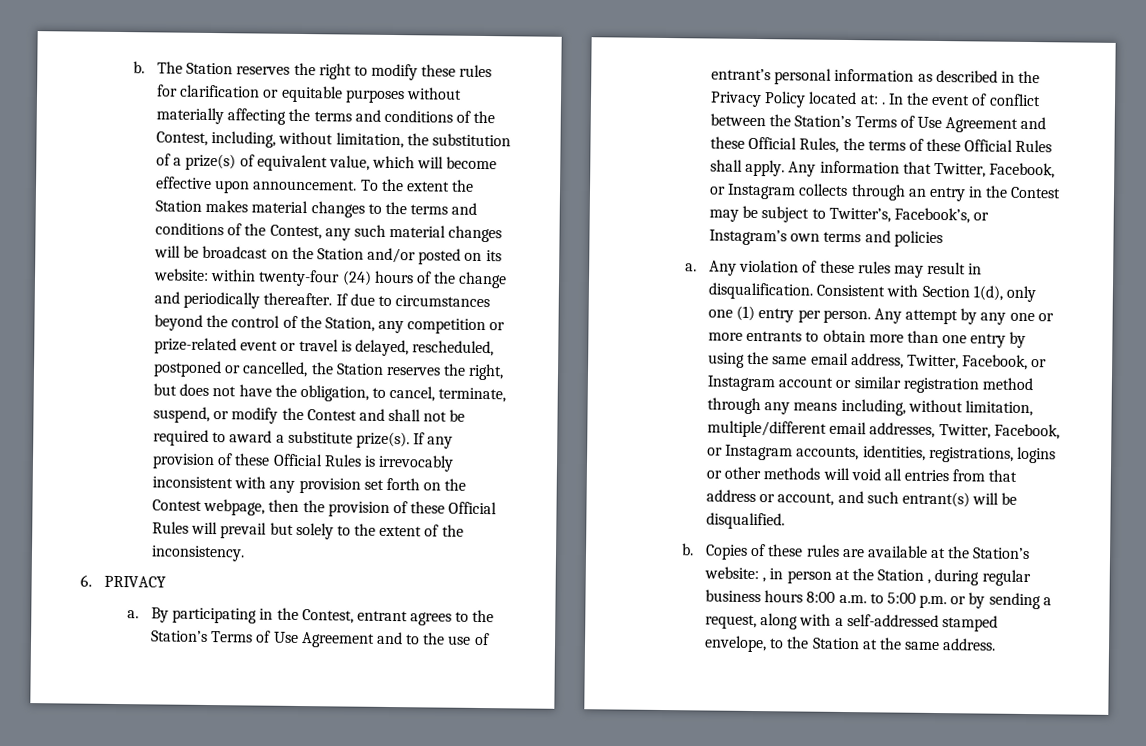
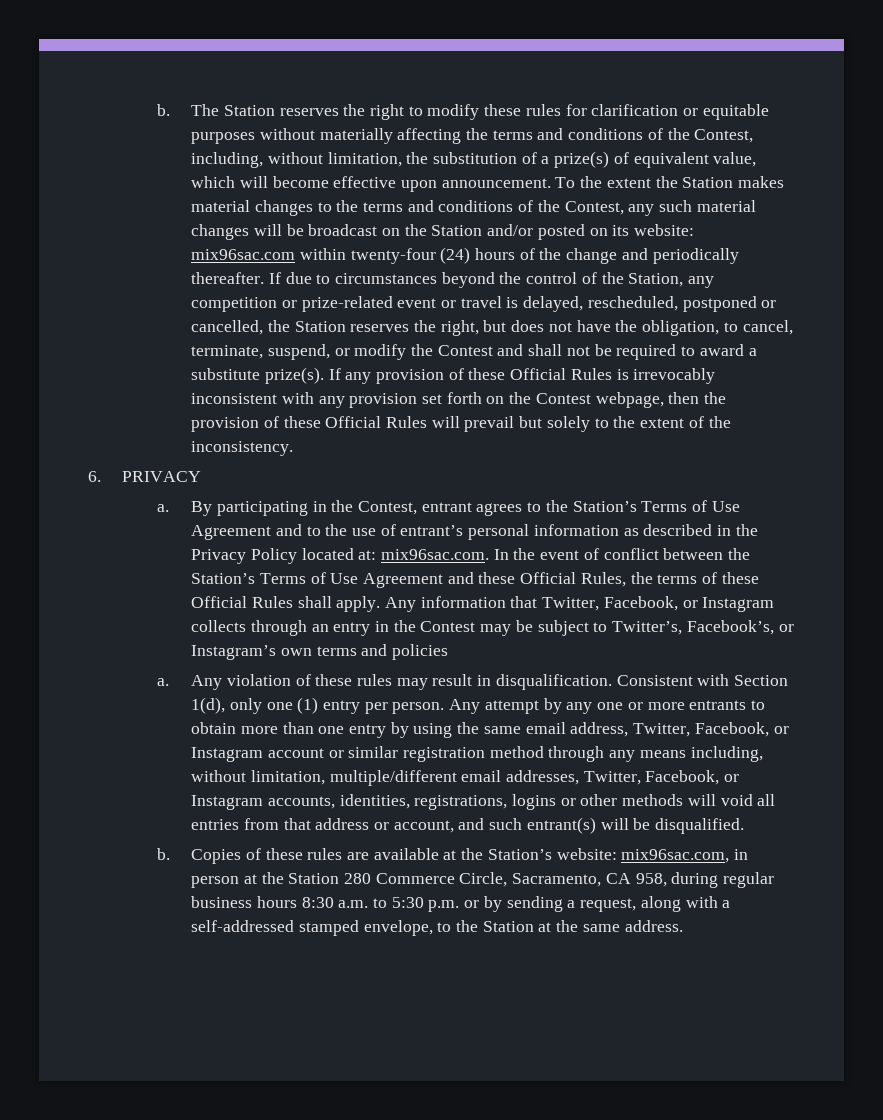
(209, 274) none -> [191,249,296,260] mix96sac.com
[880,102,885,105] . -> [381,549,490,560] mix96sac.com.
[762,577,767,583] , -> [621,849,730,863] mix96sac.com,
[927,578,932,584] , -> [344,872,667,887] 280 Commerce Circle, Sacramento, CA 958,
[806,591,836,603] 8:00 -> [301,897,334,908] 8:30
[886,592,916,604] 5:00 -> [391,897,424,908] 5:30

